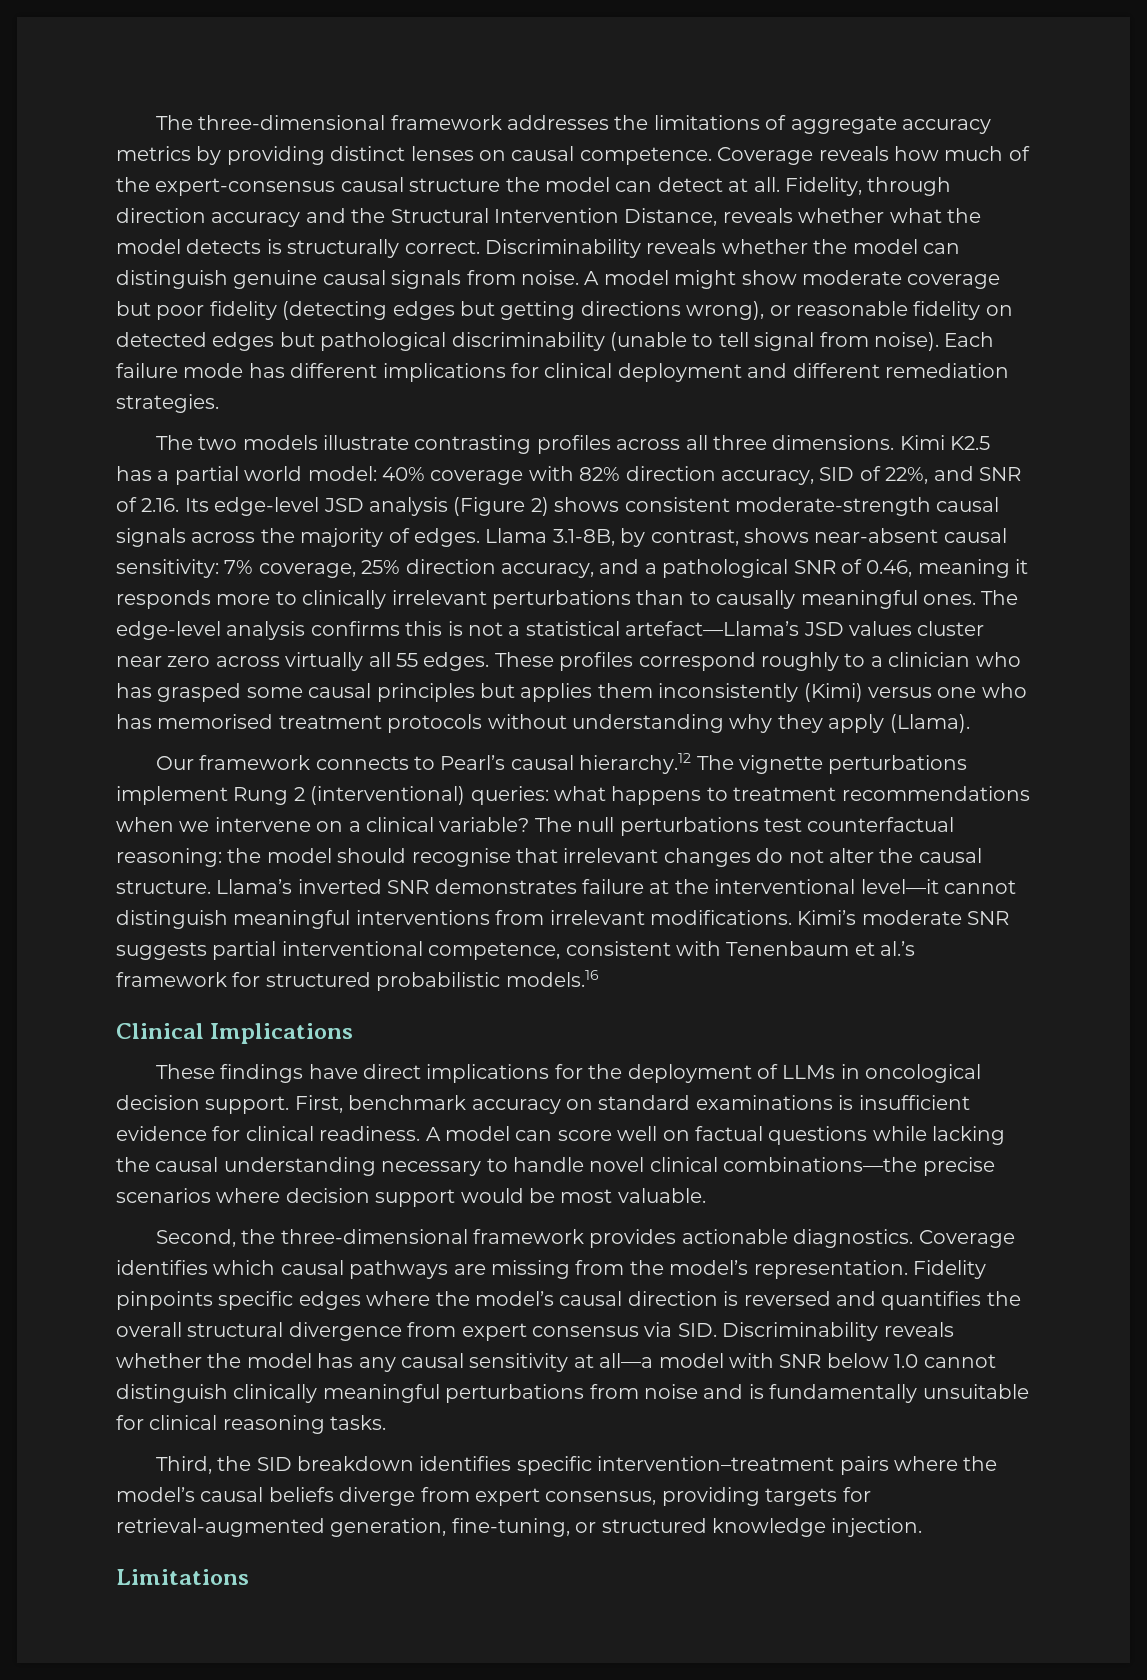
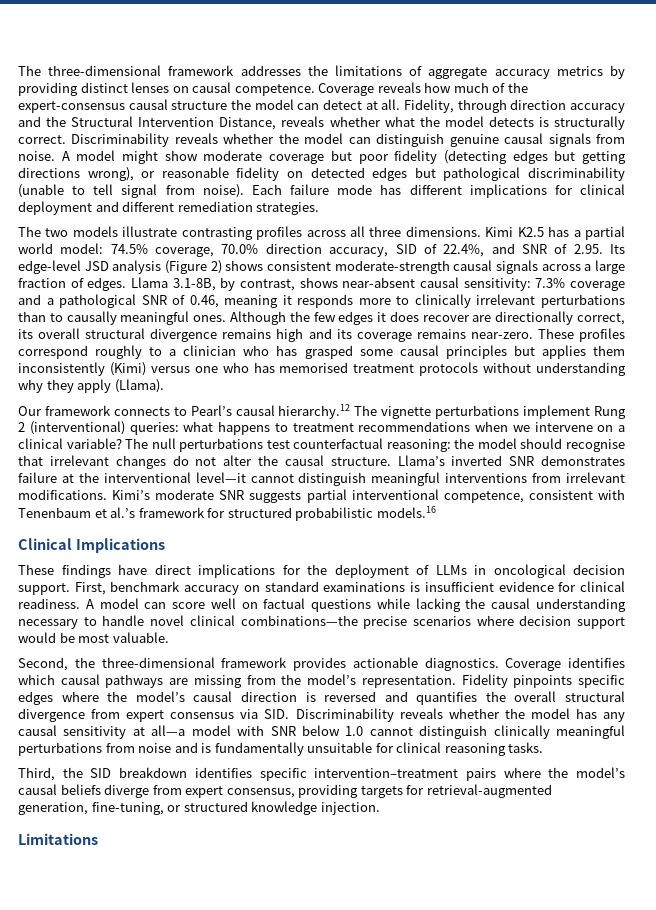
[382,466,621,485] 40% coverage with 82% -> [110,244,259,257] 74.5% coverage, 70.0%
[885,467,929,484] 22%, -> [443,244,485,257] 22.4%,
[141,498,180,512] 2.16. -> [573,244,603,254] 2.95.
[260,528,384,547] the majority -> [584,260,625,274] [18,278,66,288] a large fraction
[224,559,594,578] 7% coverage, 25% direction accuracy, -> [535,278,625,291] 7.3% coverage
[981,590,1019,605] [116,621,985,640] [116,652,490,671] The edge-level analysis confirms this is not a statistical artefact—Llama’s JSD values cluster near zero across virtually all 55 edges. -> [229,311,625,325] [18,328,533,342] Although the few edges it does recover are directionally correct, its overall structural divergence remains high and its coverage remains near-zero.

